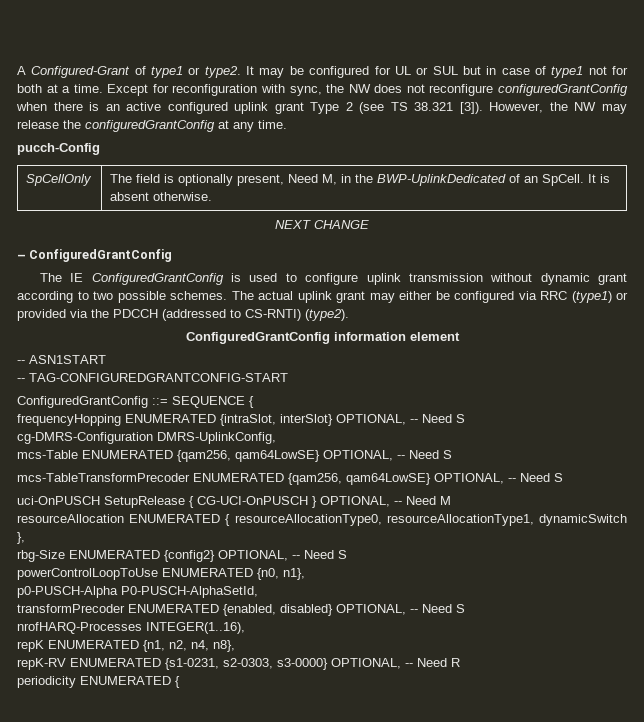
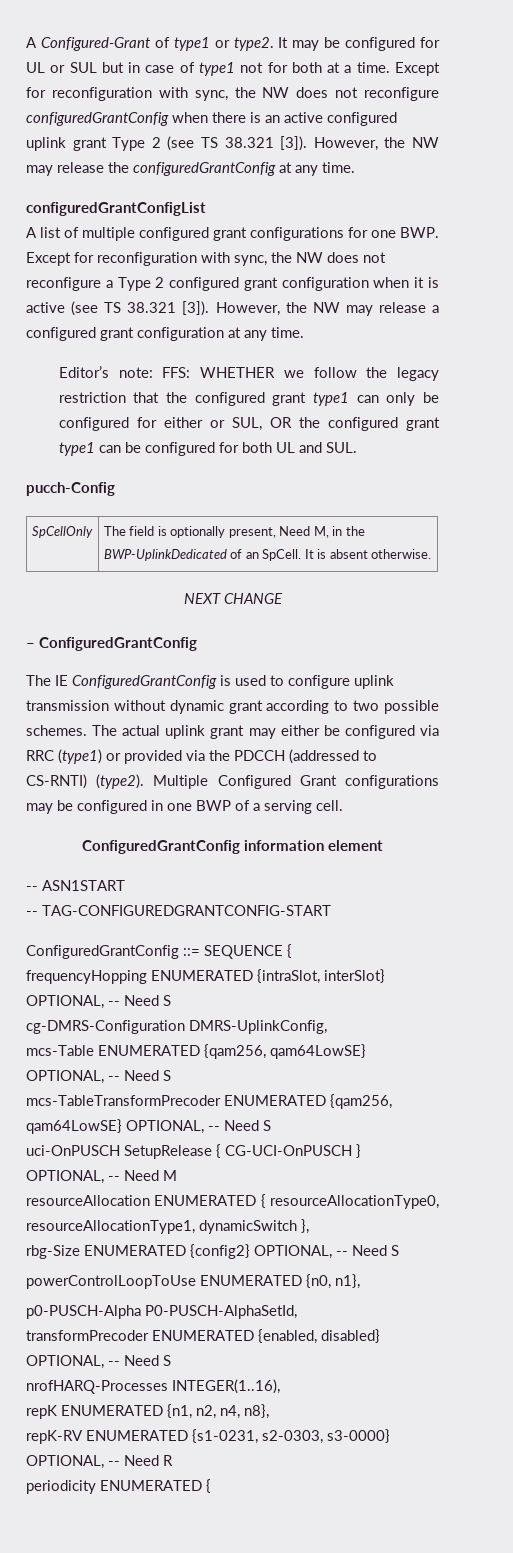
(287, 124) none -> [26,202,206,216] [26,227,439,241] [26,252,386,266] [26,277,439,291] [26,301,440,316] [26,327,304,341] [58,366,440,381] [58,392,439,406] [58,417,440,431] [58,442,357,456] // configuredGrantConfigList // A list of multiple configured grant configurations for one BWP. Except for reconfiguration with sync, the NW does not reconfigure a Type 2 configured grant configuration when it is active (see TS 38.321 [3]). However, the NW may release a configured grant configuration at any time. // Editor’s note: FFS: WHETHER we follow the legacy restriction that the configured grant type1 can only be configured for either or SUL, OR the configured grant type1 can be configured for both UL and SUL.
(349, 315) none -> [153,775,439,789] [26,800,343,814] Multiple Configured Grant configurations may be configured in one BWP of a serving cell.

